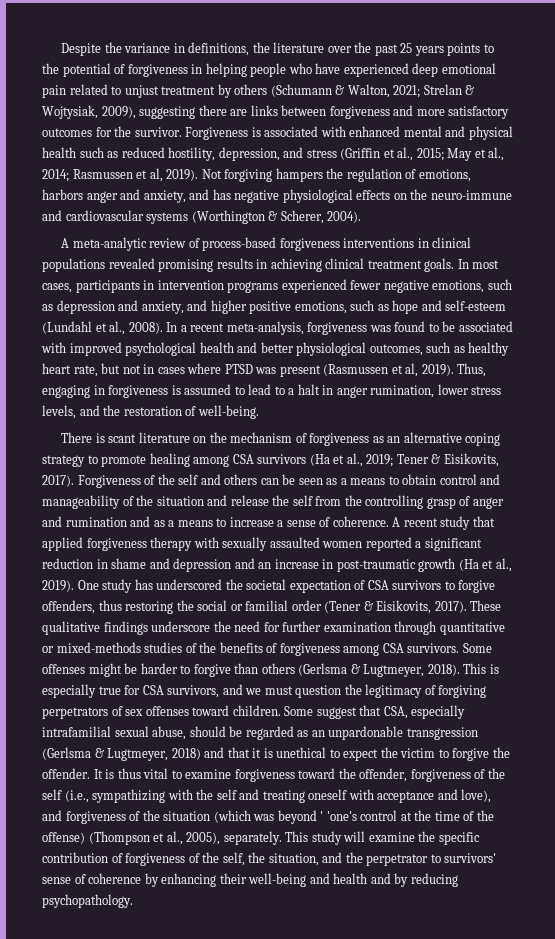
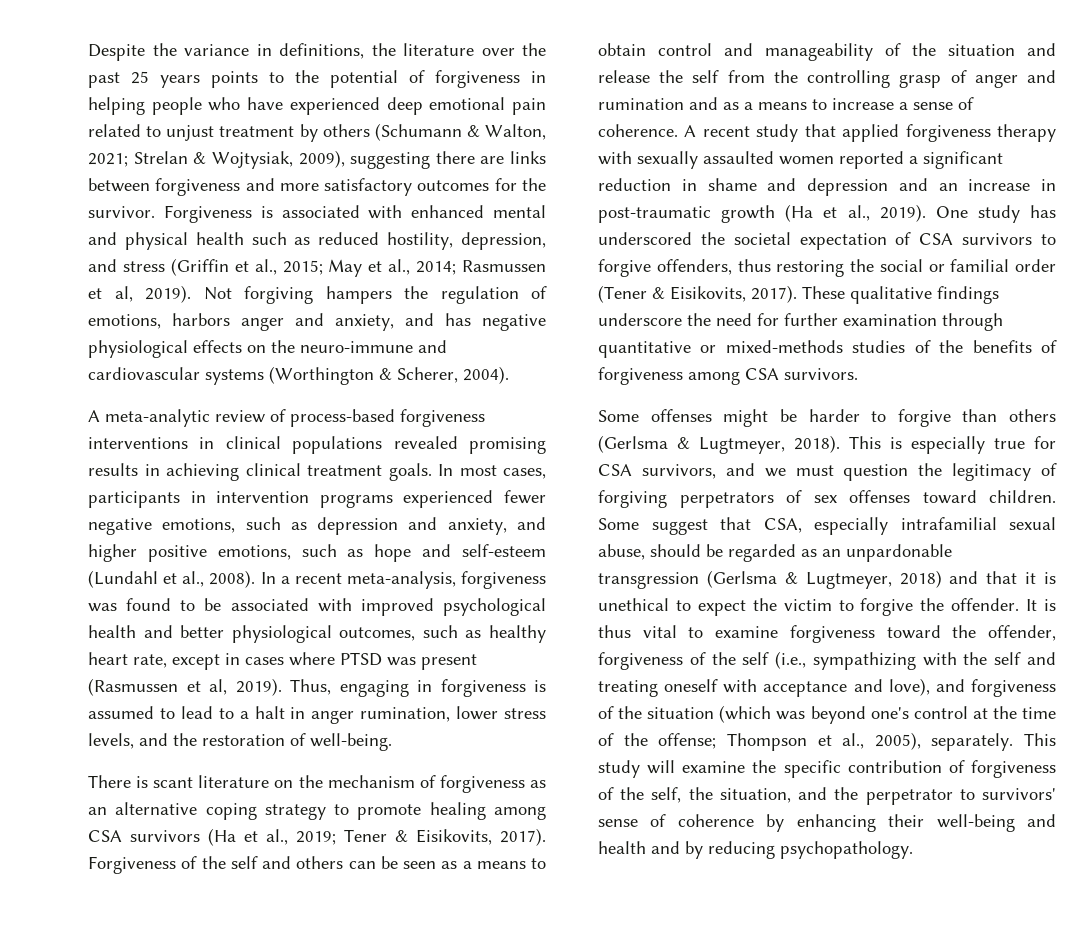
[101,363,141,374] but not -> [172,654,220,670] except
(460, 648) none -> (858, 374) //
[320,811,357,821] ' 'one's -> [870,707,909,719] one's
[42,831,150,845] offense) (Thompson -> [658,733,807,751] offense; Thompson

